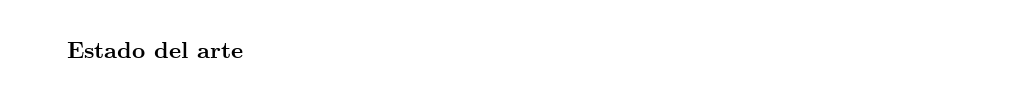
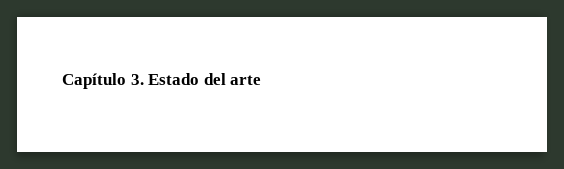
(67, 50) none -> [62,73,144,89] Capítulo 3.

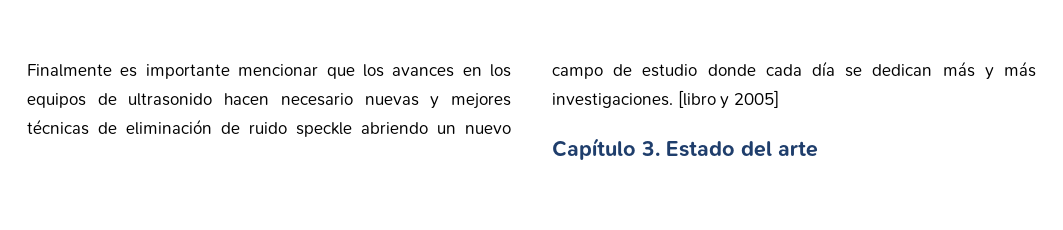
(62, 81) none -> [27,64,511,79] [27,93,512,109] [27,119,511,137] [552,61,1036,80] [552,90,779,109] Finalmente es importante mencionar que los avances en los equipos de ultrasonido hacen necesario nuevas y mejores técnicas de eliminación de ruido speckle abriendo un nuevo campo de estudio donde cada día se dedican más y más investigaciones. [libro y 2005] //

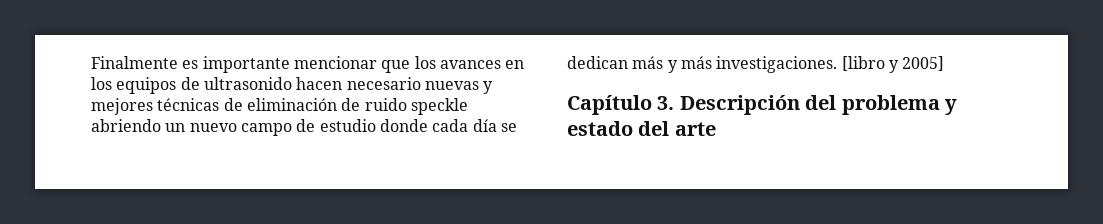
[666,141,735,157] Estado -> [679,95,957,115] [567,121,633,136] Descripción del problema y estado

